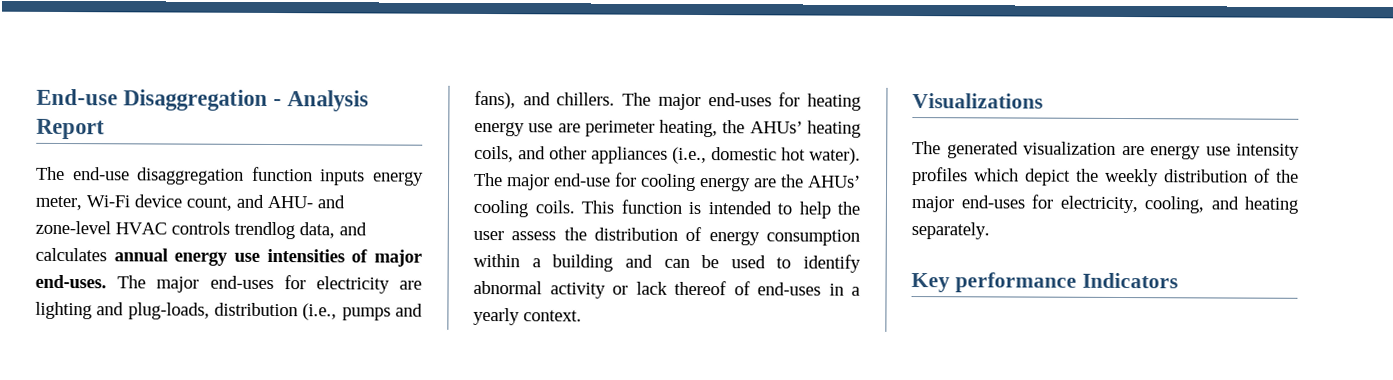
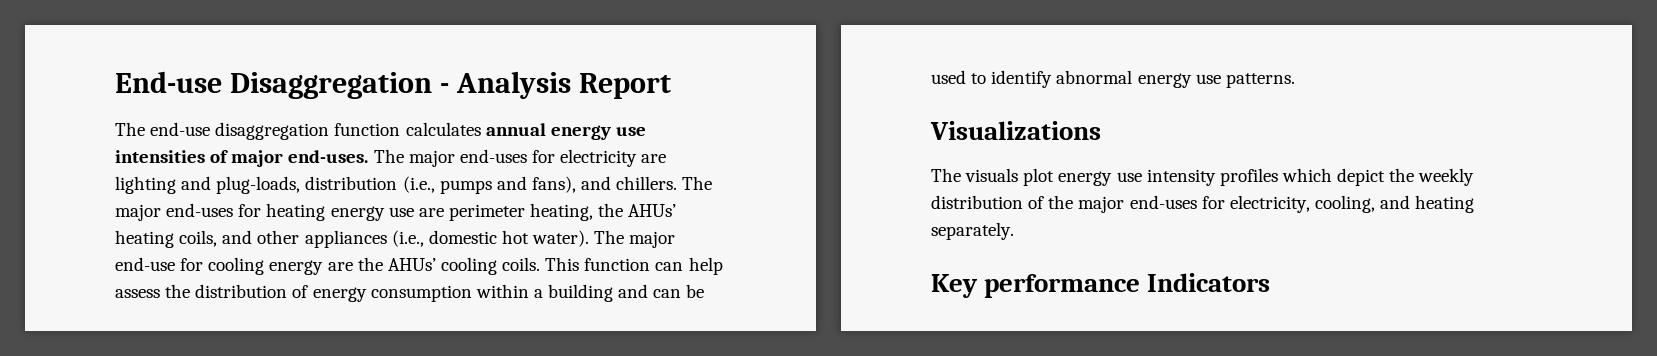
[320,169,424,186] [35,194,345,211] [35,220,367,240] inputs energy meter, Wi-Fi device count, and AHU- and zone-level HVAC controls trendlog data, and -> (401, 129) none
[688,201,860,219] [473,230,504,241] is intended to help the user -> [655,257,723,275] can help
[549,280,860,299] [473,307,582,326] activity or lack thereof of end-uses in a yearly context. -> [1137,73,1295,88] energy use patterns.
[946,141,1145,159] generated visualization are -> [965,168,1055,186] visuals plot

